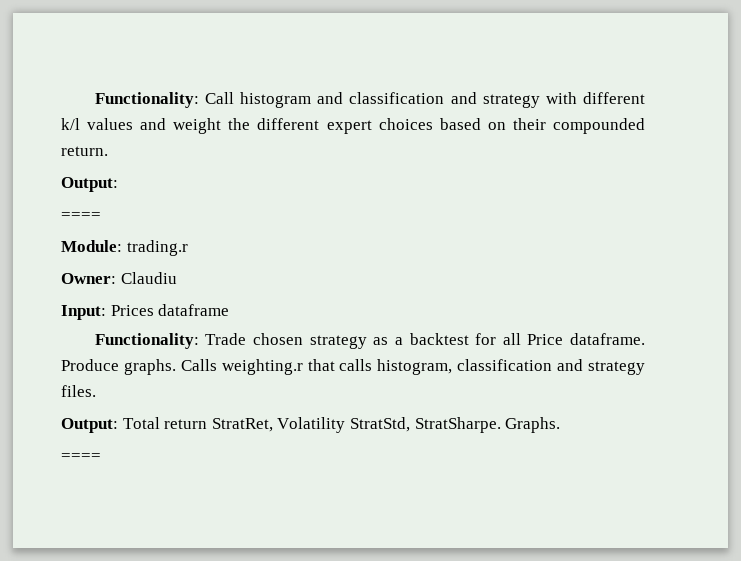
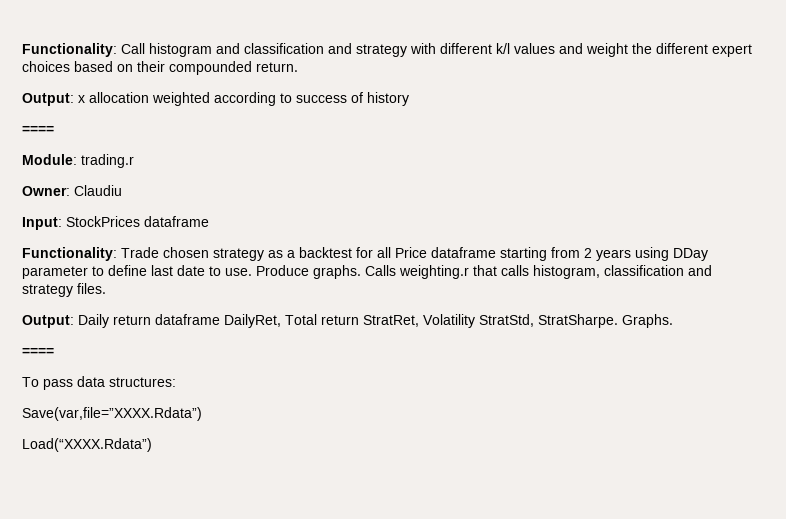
(118, 184) none -> [78,92,409,106] x allocation weighted according to success of history
[110,305,154,316] Prices -> [66,216,140,227] StockPrices
[570,333,646,345] dataframe. -> [431,247,708,261] [22,265,252,279] dataframe starting from 2 years using DDay parameter to define last date to use.
(118, 425) none -> [78,314,281,328] Daily return dataframe DailyRet,
(101, 457) none -> [22,376,176,390] [22,407,202,421] [22,438,152,452] // To pass data structures: // Save(var,file=”XXXX.Rdata”) // Load(“XXXX.Rdata”)

